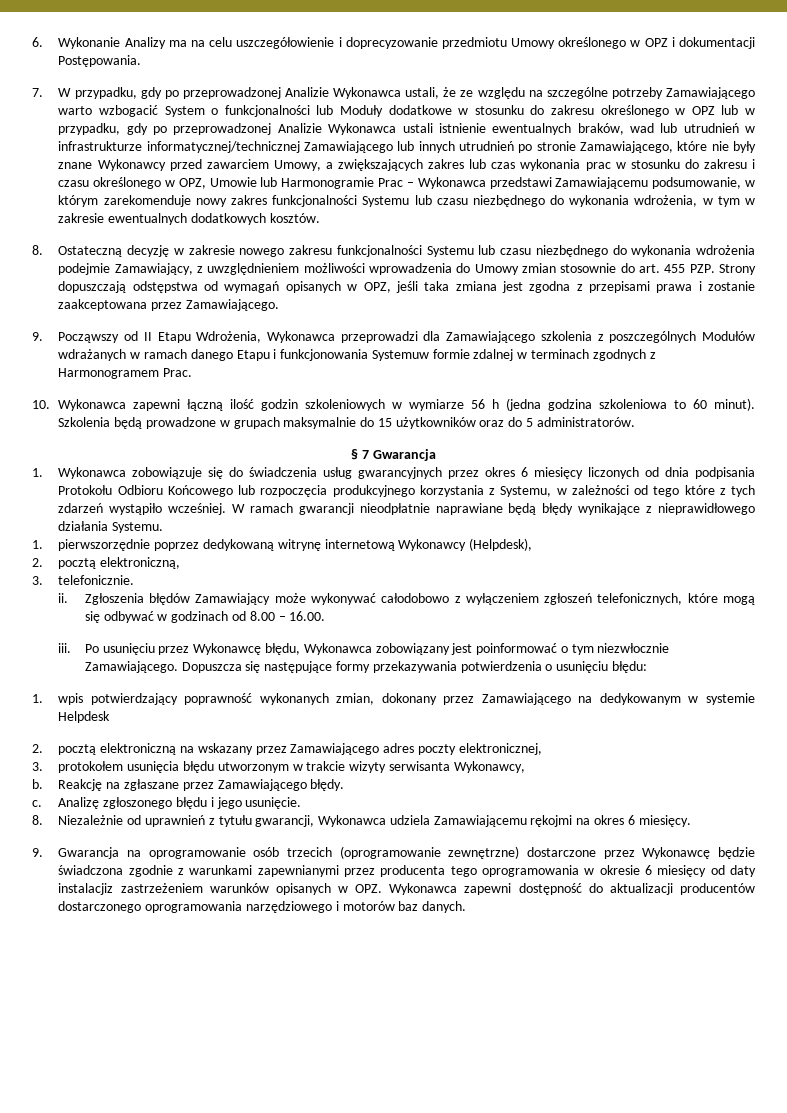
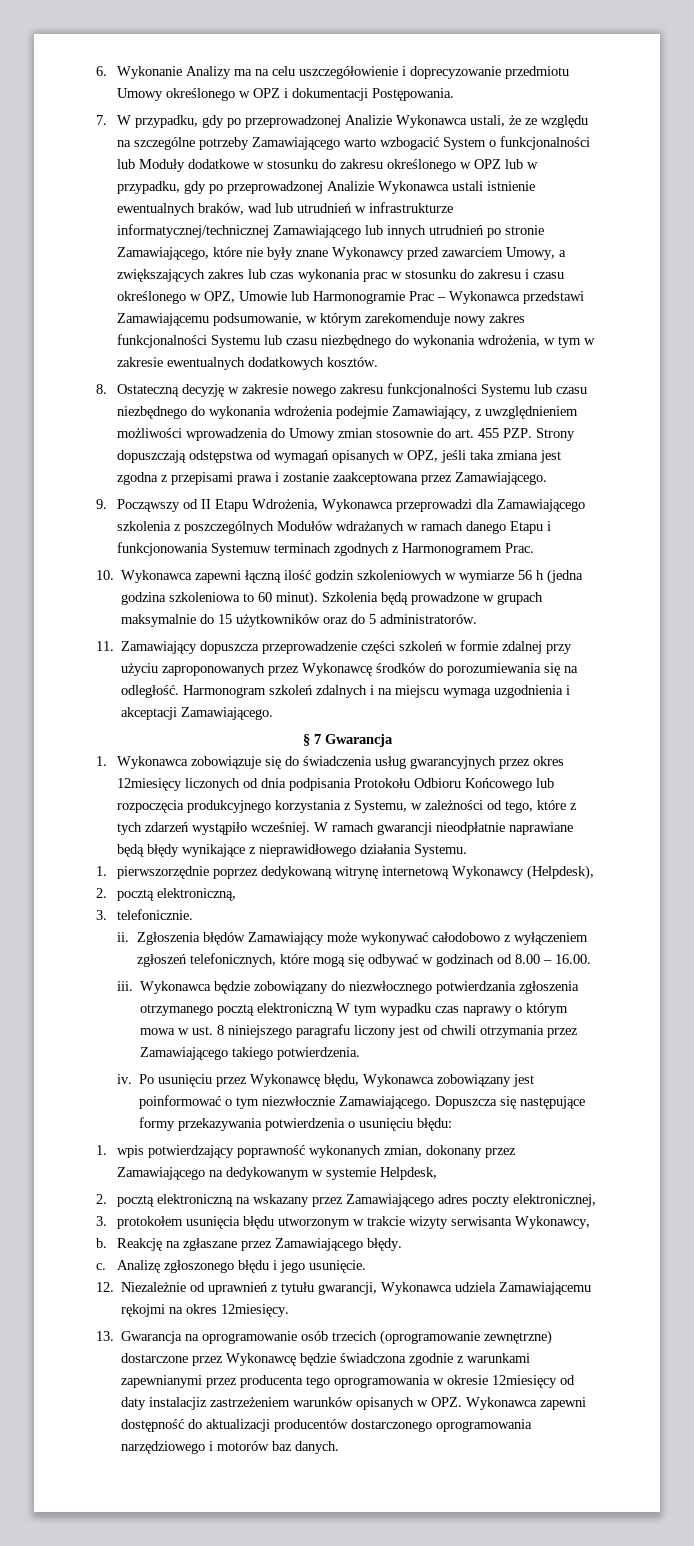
[432,349,528,361] formie zdalnej w -> (271, 549) none
(635, 422) none -> [96,640,573,654] [121,663,579,676] [121,685,571,698] [121,707,274,720] // 11. Zamawiający dopuszcza przeprowadzenie części szkoleń w formie zdalnej przy użyciu zaproponowanych przez Wykonawcę środków do porozumiewania się na odległość. Harmonogram szkoleń zdalnych i na miejscu wymaga uzgodnienia i akceptacji Zamawiającego.
[521,467,584,479] 6 miesięcy -> [116,778,182,791] 12miesięcy
[653,486,680,497] tego -> [504,801,533,813] tego,
(72, 648) none -> [139,981,579,994] [139,1003,568,1016] [139,1024,578,1038] [139,1047,360,1060] [116,1074,132,1084] Wykonawca będzie zobowiązany do niezwłocznego potwierdzania zgłoszenia otrzymanego pocztą elektroniczną W tym wypadku czas naprawy o którym mowa w ust. 8 niniejszego paragrafu liczony jest od chwili otrzymania przez Zamawiającego takiego potwierdzenia. // iv.
[58,711,111,723] Helpdesk -> [379,1167,437,1180] Helpdesk,
[32,815,43,825] 8. -> [96,1282,114,1292] 12.
[627,815,691,827] [32,848,43,857] 6 miesięcy. // 9. -> [221,1304,290,1317] [96,1331,114,1341] 12miesięcy. // 13.
[645,865,707,877] 6 miesięcy -> [492,1375,558,1388] 12miesięcy

